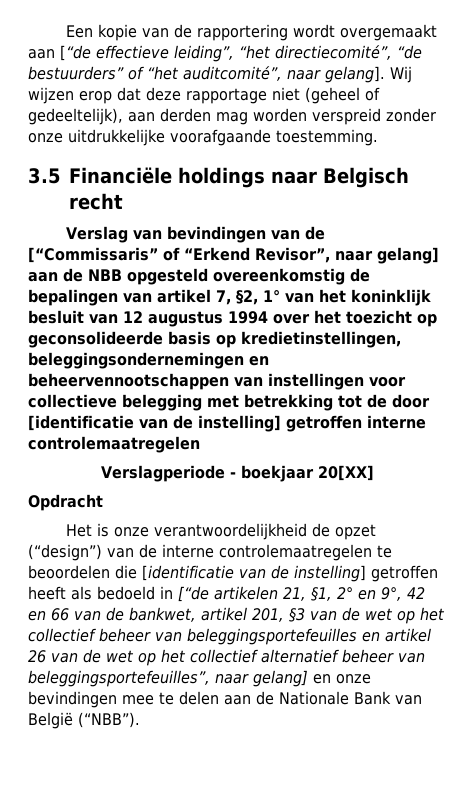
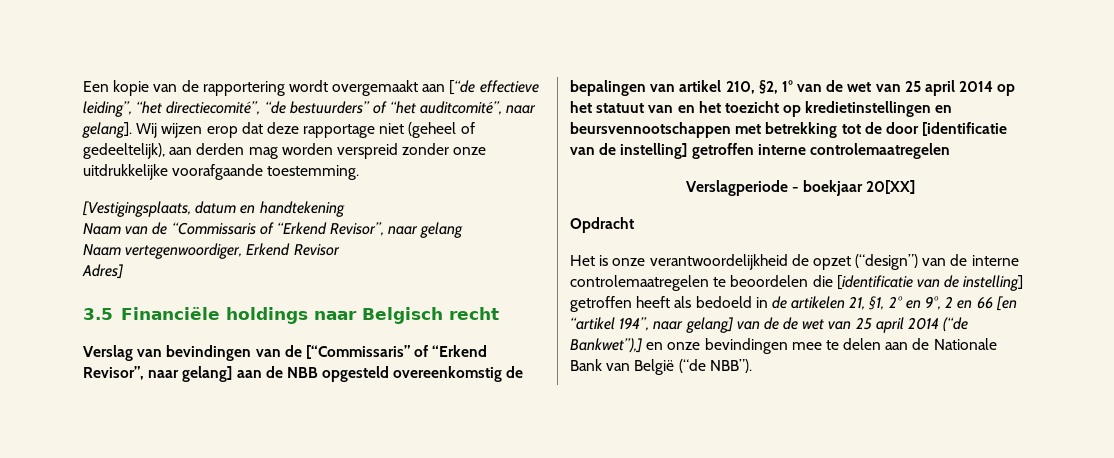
(378, 137) none -> [82,201,345,217] [83,222,464,238] [83,243,340,259] [82,264,123,279] // [Vestigingsplaats, datum en handtekening // Naam van de “Commissaris of “Erkend Revisor”, naar gelang // Naam vertegenwoordiger, Erkend Revisor // Adres]
[216,290,231,305] 7, -> [725,81,755,94] 210,
[319,289,431,306] [28,310,437,327] [28,331,401,348] [28,352,269,369] [28,373,406,390] [28,394,202,411] het koninklijk besluit van 12 augustus 1994 over het toezicht op geconsolideerde basis op kredietinstellingen, beleggingsondernemingen en beheervennootschappen van instellingen voor collectieve belegging -> [826,80,1016,96] [570,101,953,117] [570,122,731,138] de wet van 25 april 2014 op het statuut van en het toezicht op kredietinstellingen en beursvennootschappen
[178,586,209,602] [“de -> [771,296,787,309] de
[407,587,425,599] 42 -> [945,296,954,308] 2
[74,607,445,624] [28,628,431,645] [28,649,425,666] [28,670,308,687] van de bankwet, artikel 201, §3 van de wet op het collectief beheer van beleggingsportefeuilles en artikel 26 van de wet op het collectief alternatief beheer van beleggingsportefeuilles”, naar gelang] -> [995,296,1017,311] [570,317,969,333] [570,338,642,353] [en “artikel 194”, naar gelang] van de de wet van 25 april 2014 (“de Bankwet”),]
[78,712,140,728] (“NBB”). -> [678,359,752,373] (“de NBB”).

